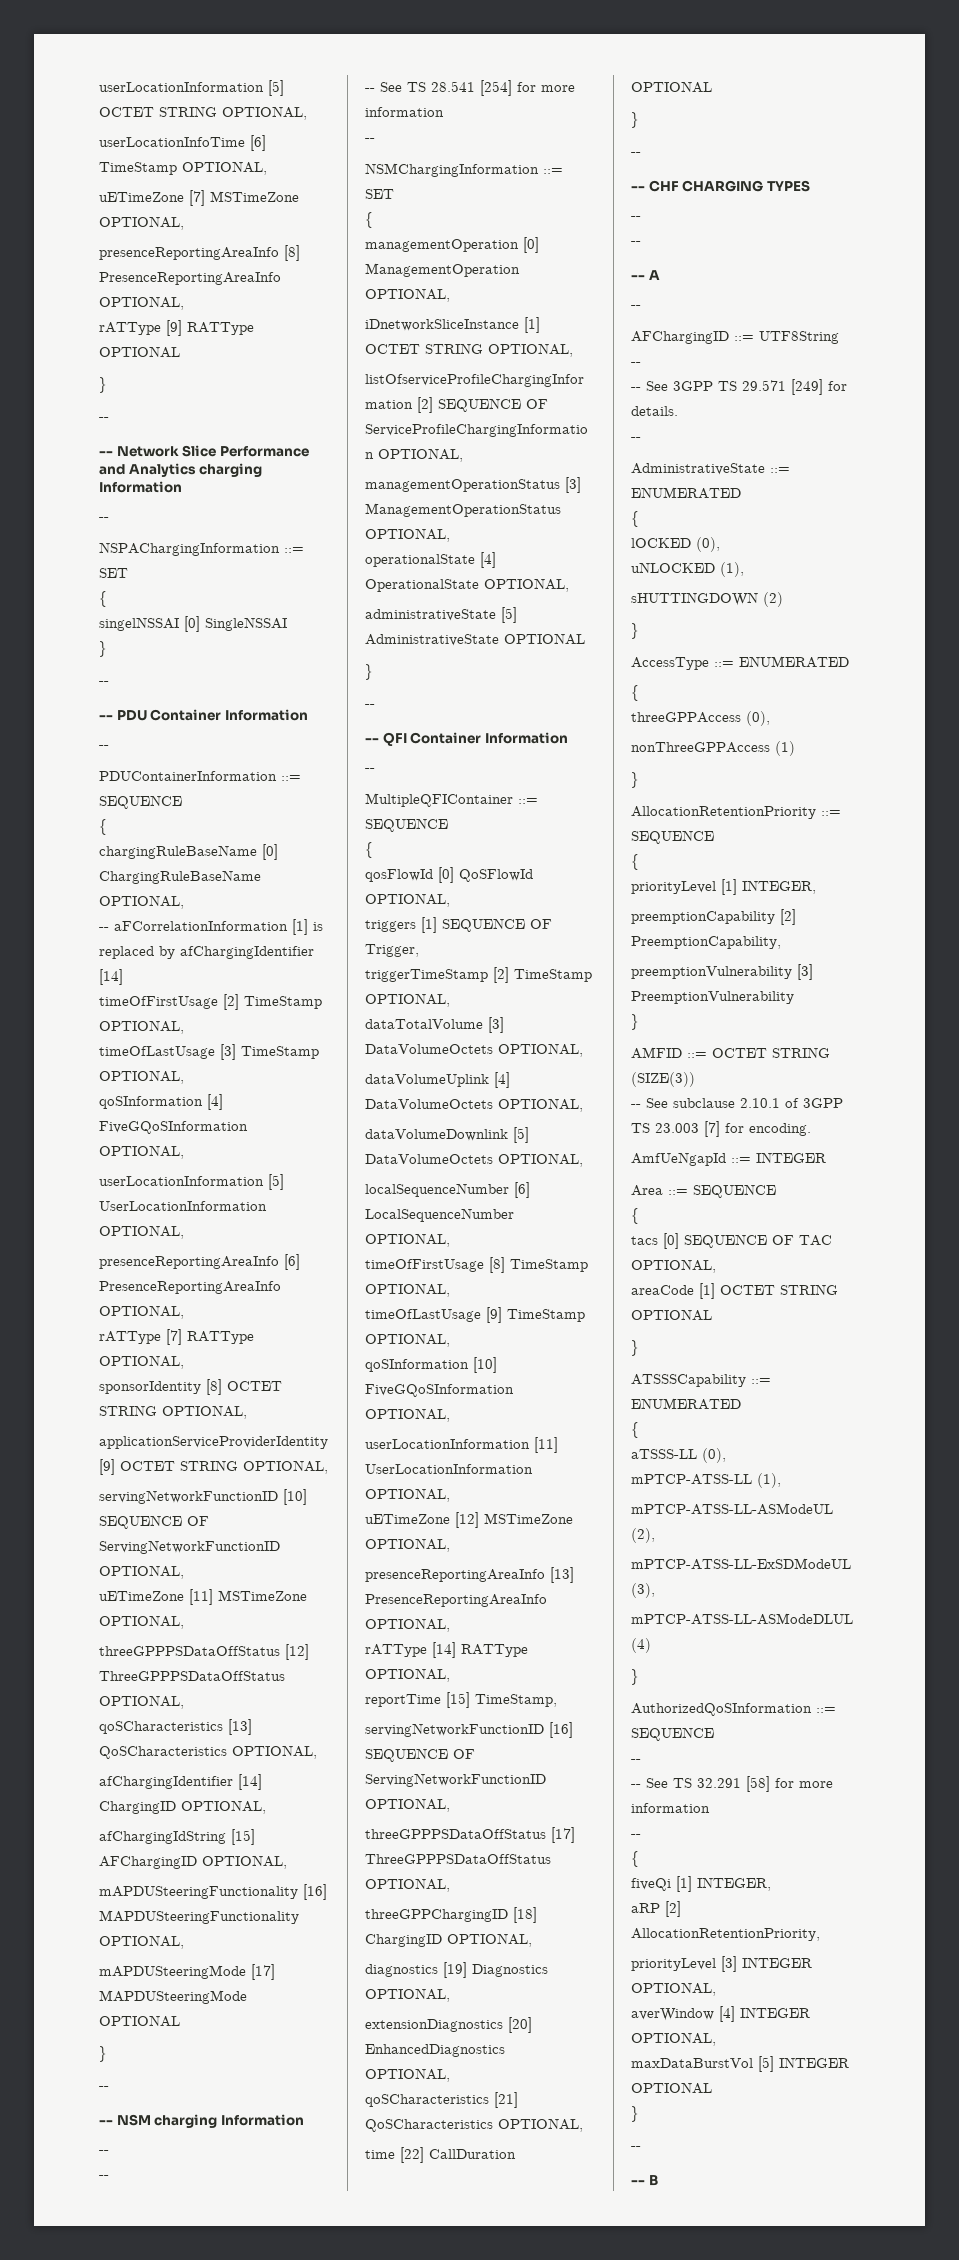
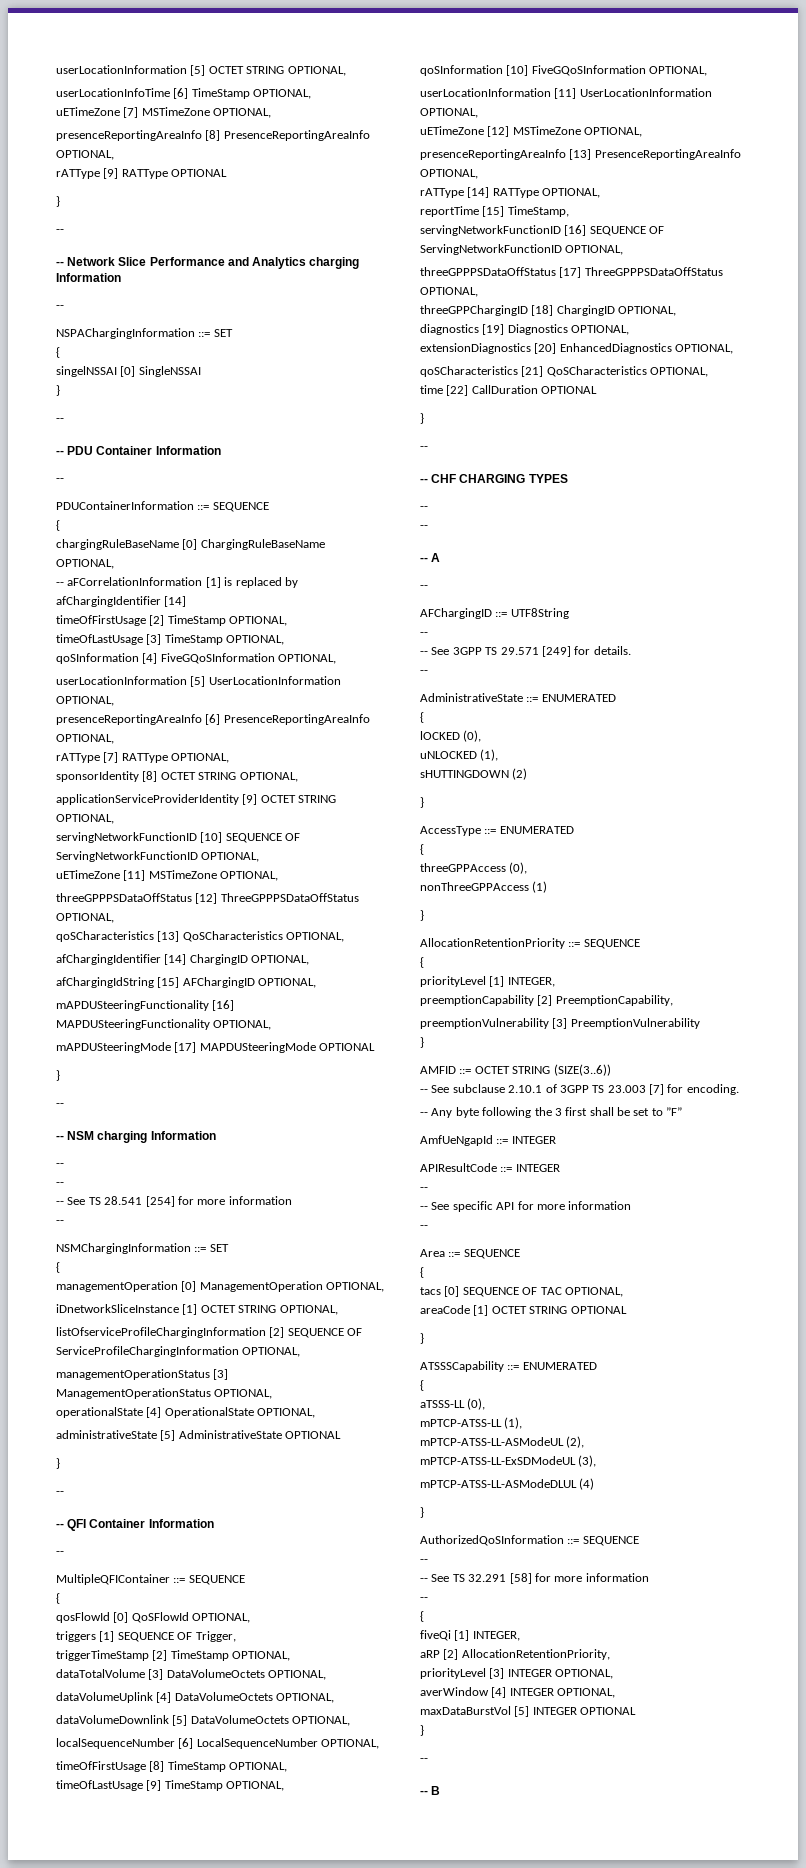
[631,1072,695,1087] (SIZE(3)) -> [553,1064,611,1076] (SIZE(3..6))
[631,1152,826,1166] AmfUeNgapId ::= INTEGER -> [420,1107,683,1118] [420,1135,556,1146] [420,1163,560,1172] [420,1187,428,1191] [420,1201,632,1212] [420,1225,428,1229] -- Any byte following the 3 first shall be set to ”F” // AmfUeNgapId ::= INTEGER // APIResultCode ::= INTEGER // -- // -- See specific API for more information // --

